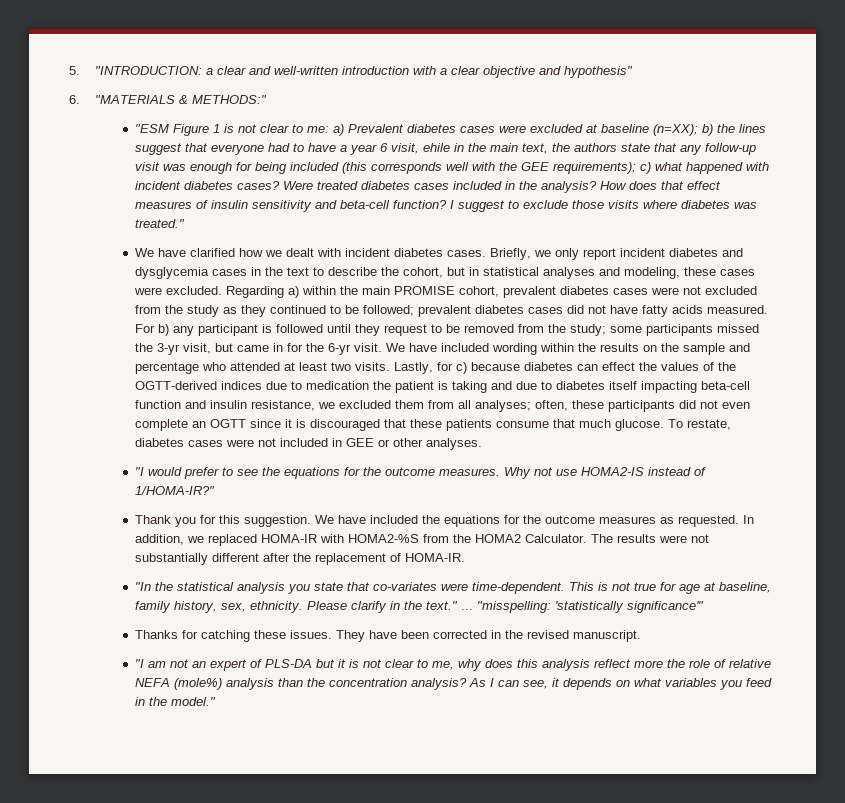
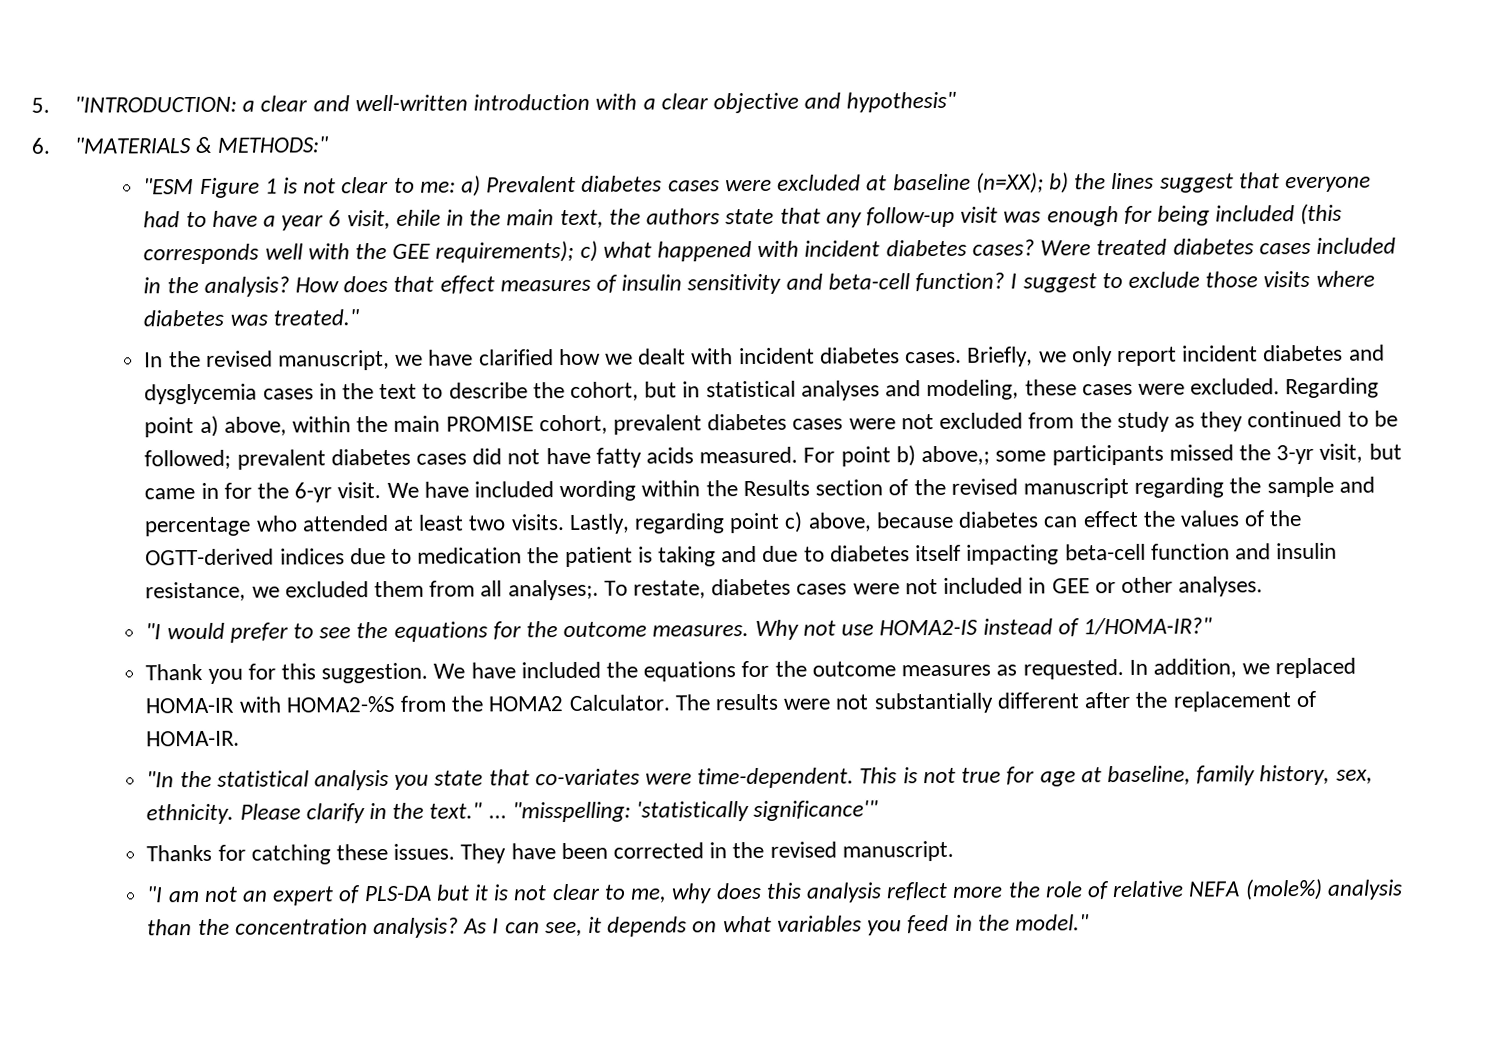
[135,248,155,257] We -> [144,349,424,371] In the revised manuscript, we
[288,286,300,298] a) -> [144,415,287,438] point a) above,
[158,324,607,336] b) any participant is followed until they request to be removed from the study; -> [840,445,991,467] point b) above,;
[600,343,658,352] results on -> [742,477,1225,499] Results section of the revised manuscript regarding
[437,362,468,374] for c) -> [634,511,872,534] regarding point c) above,
[475,400,751,412] [135,419,665,431] analyses; often, these participants did not even complete an OGTT since it is discouraged that these patients consume that much glucose. -> [507,579,599,601] analyses;.

